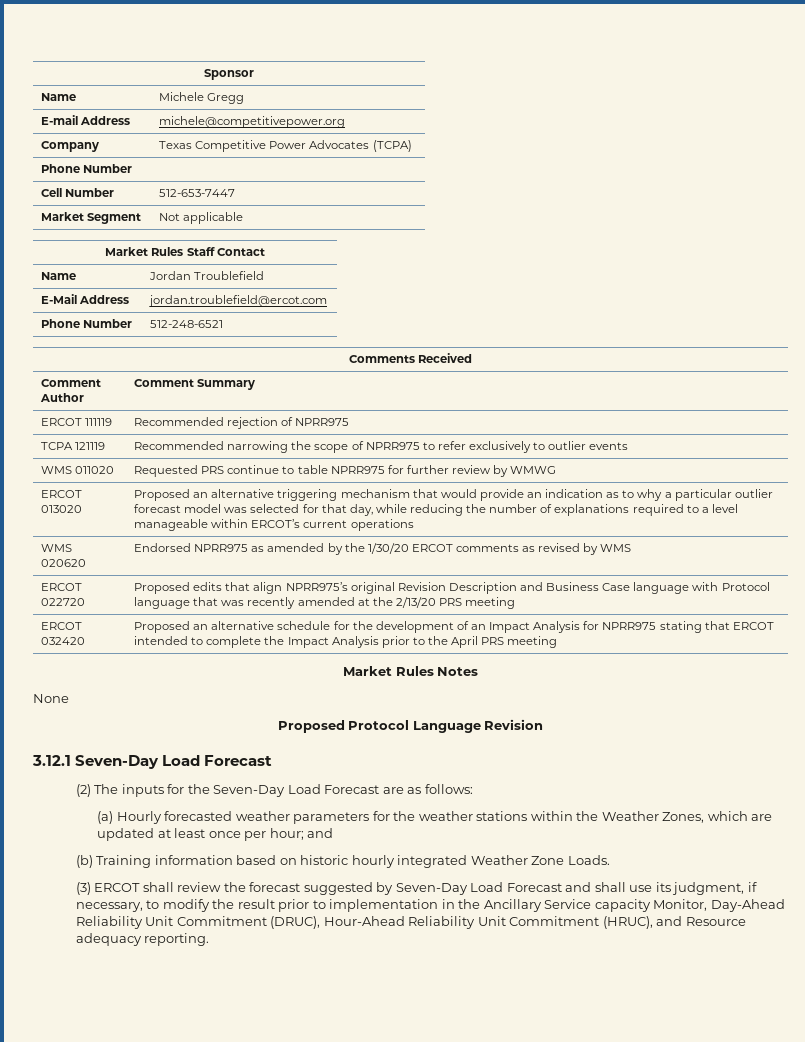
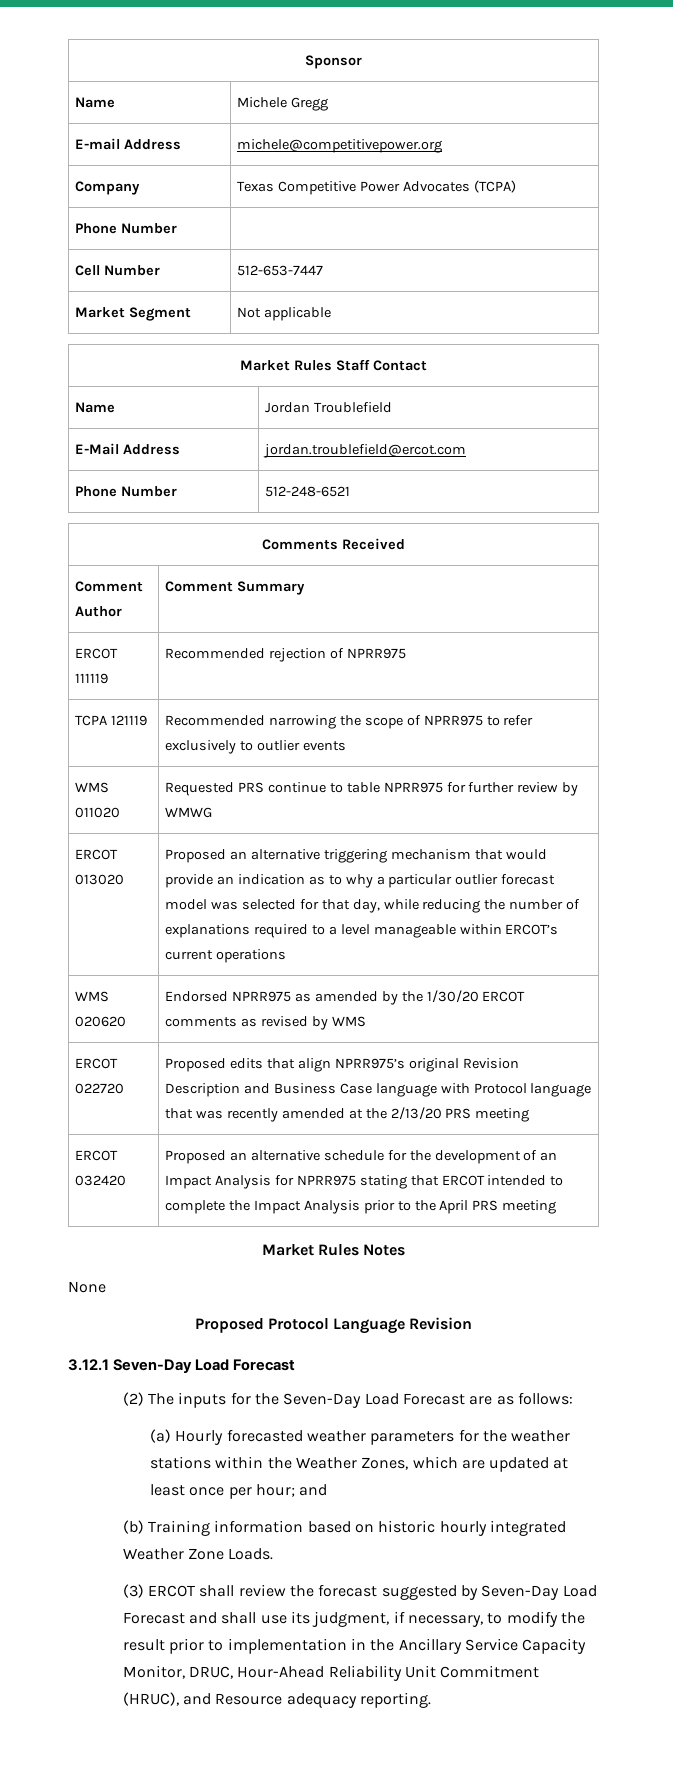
[594,899,785,912] [75,916,321,929] capacity Monitor, Day-Ahead Reliability Unit Commitment (DRUC), -> [522,1638,587,1654] [122,1665,233,1679] Capacity Monitor, DRUC,

